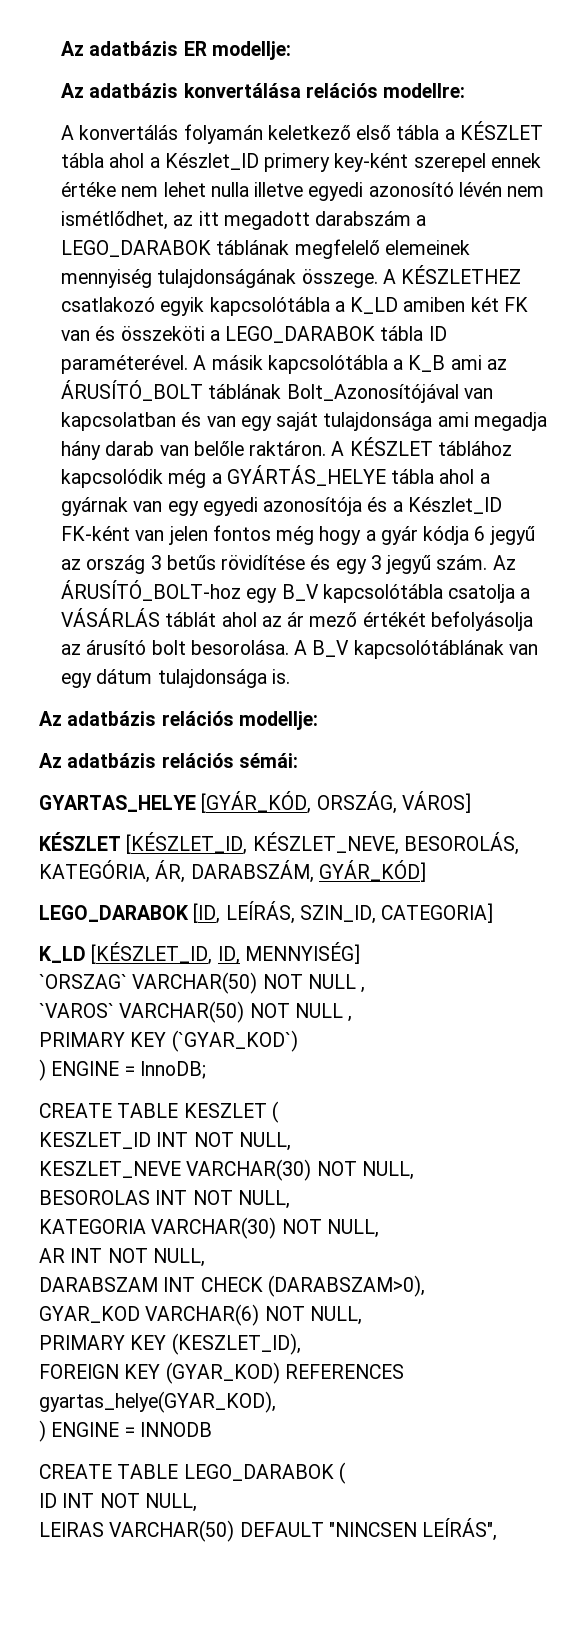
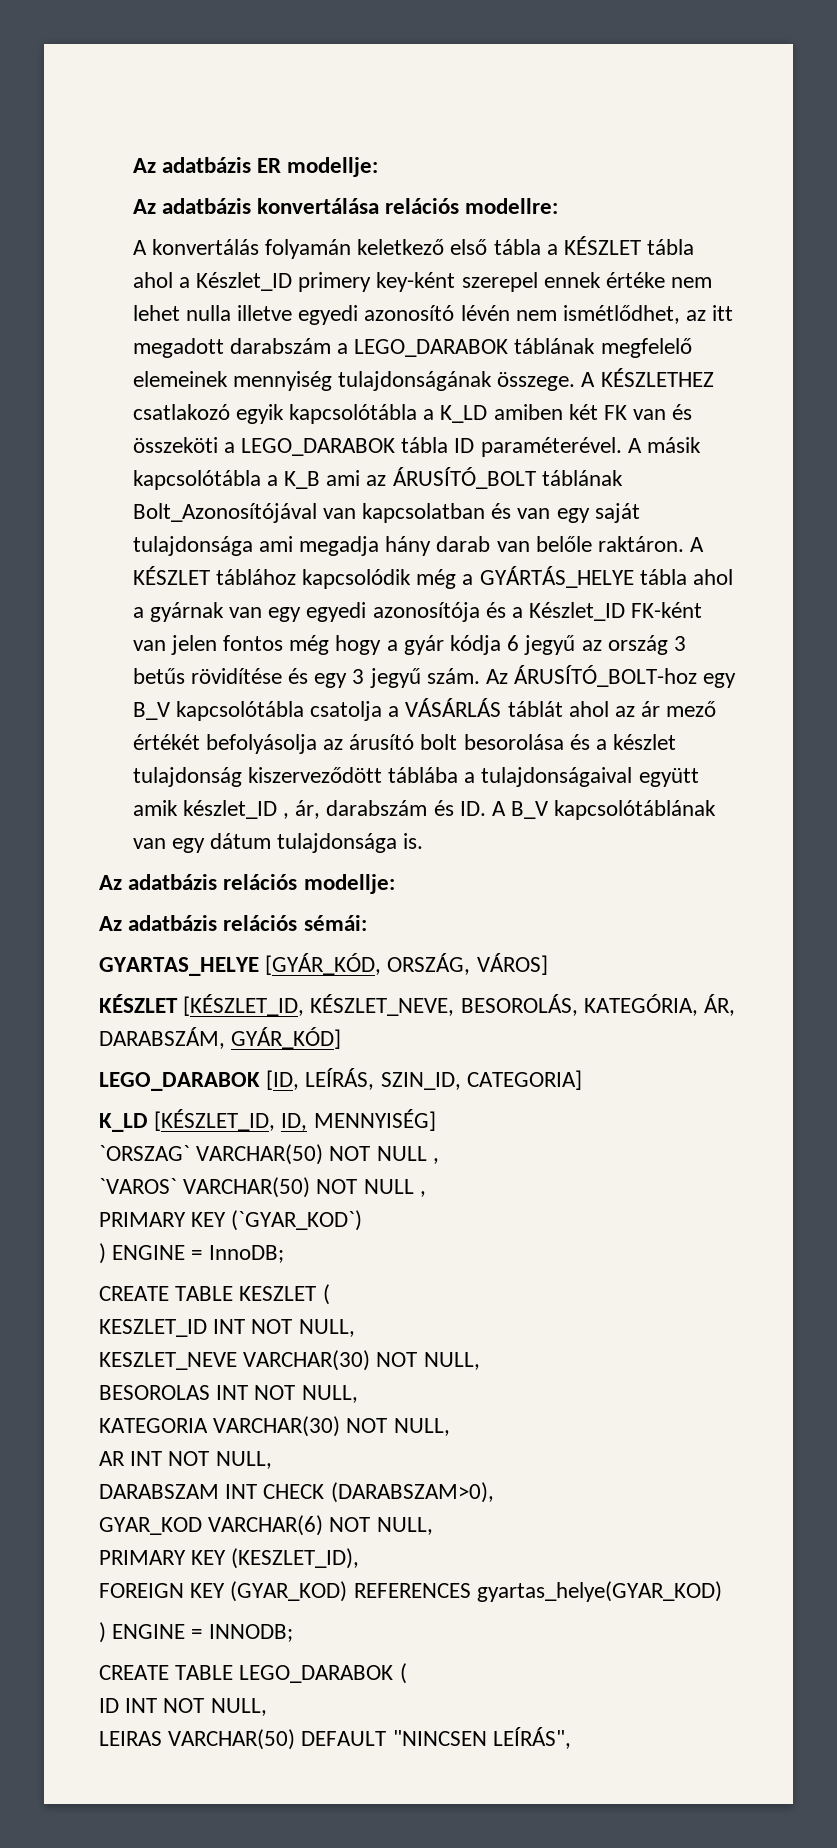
[190,640,289,655] besorolása. -> [463,734,677,750] [132,767,699,787] [132,800,486,819] besorolása és a készlet tulajdonság kiszerveződött táblába a tulajdonságaival együtt amik készlet_ID , ár, darabszám és ID.
[39,1391,276,1413] [39,1420,212,1442] gyartas_helye(GYAR_KOD), // ) ENGINE = INNODB -> [476,1581,722,1602] [99,1622,293,1643] gyartas_helye(GYAR_KOD) // ) ENGINE = INNODB;

